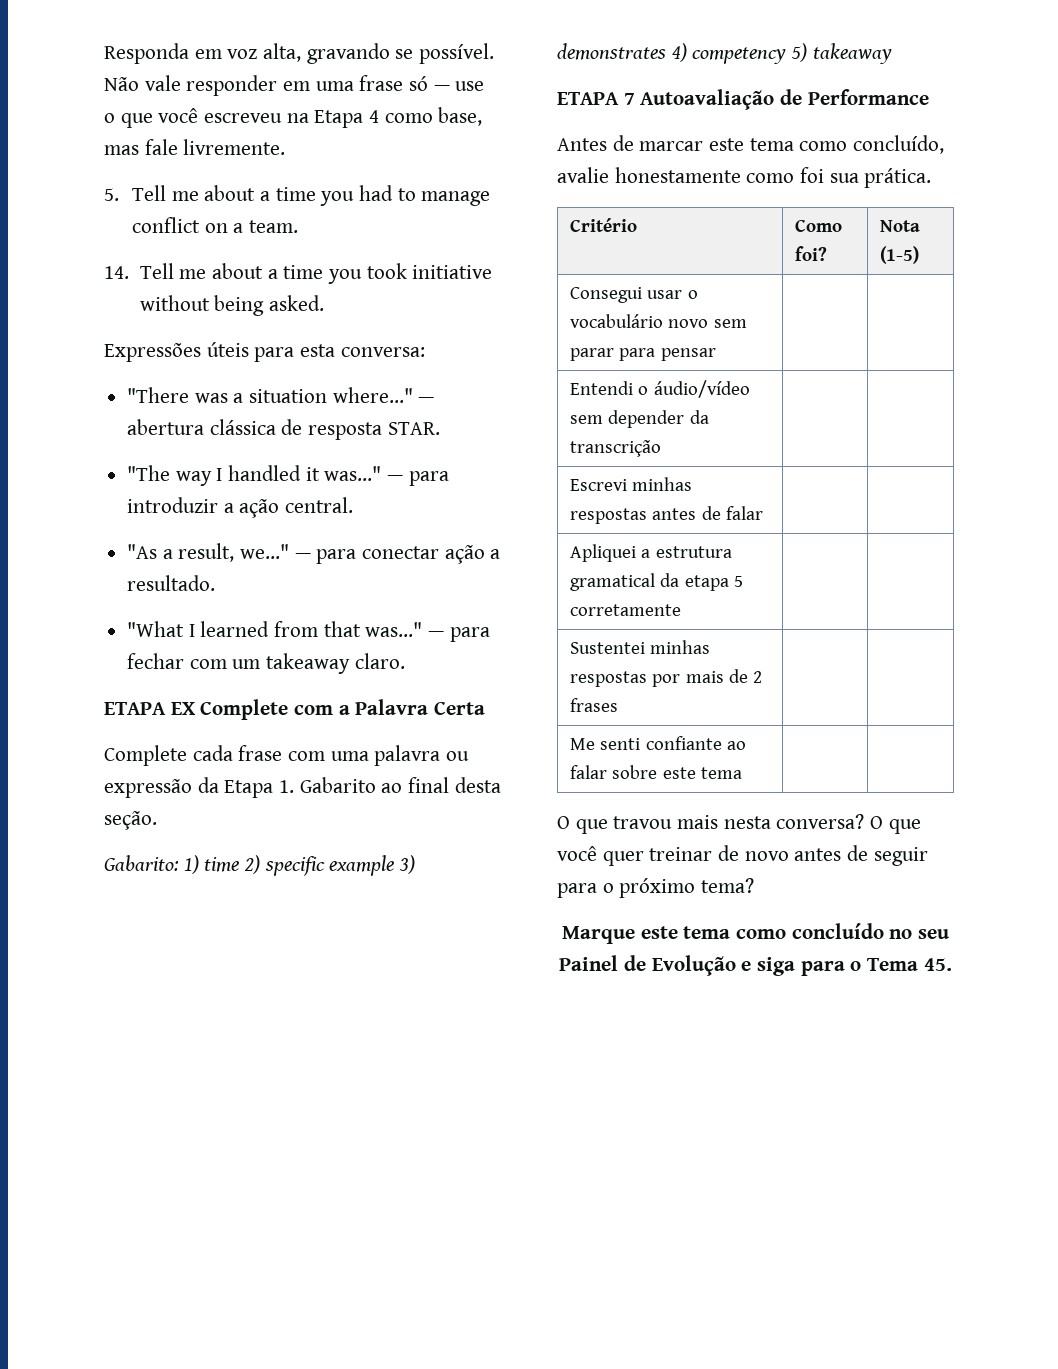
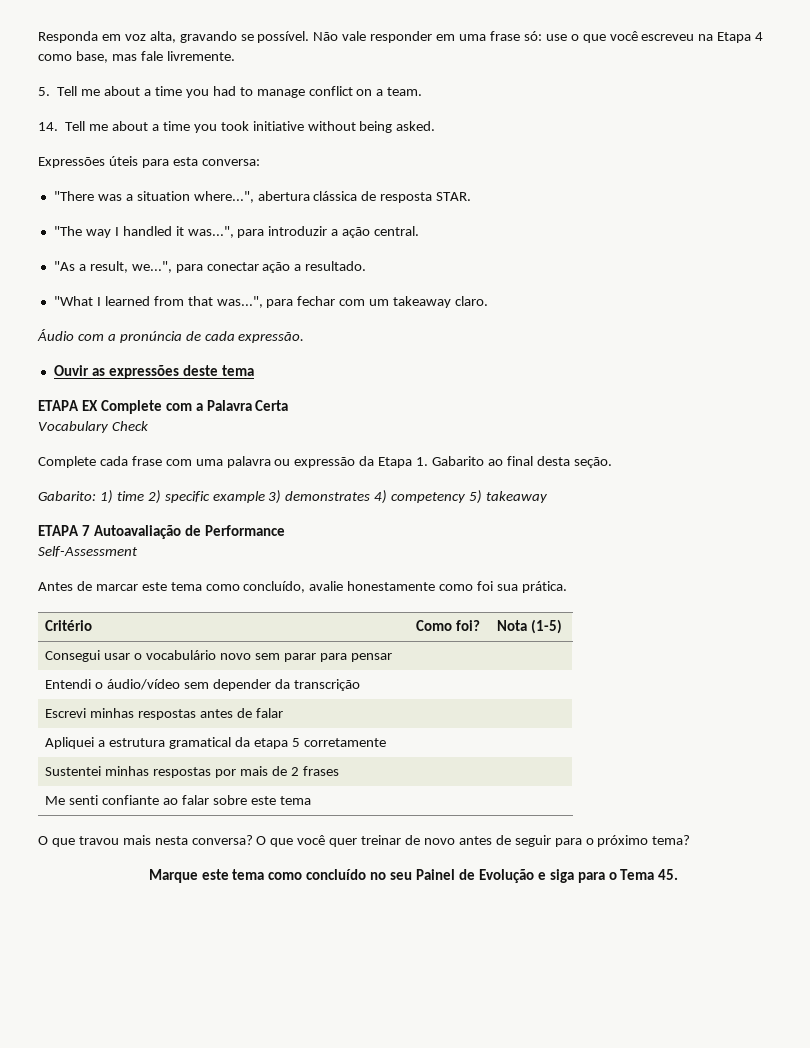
[409,76,450,91] só — -> [523,31,542,41] só:
[332,387,435,403] where..." — -> [193,191,254,203] where...",
[324,466,404,481] was..." — -> [187,226,234,238] was...",
[240,544,311,559] we..." — -> [131,261,172,273] we...",
[365,622,445,637] was..." — -> [216,296,263,308] was...",
(405, 661) none -> [37,329,305,343] [53,365,254,379] // Áudio com a pronúncia de cada expressão. // Ouvir as expressões deste tema
(486, 708) none -> [38,421,148,433] // Vocabulary Check
(929, 97) none -> [38,546,138,557] // Self-Assessment

